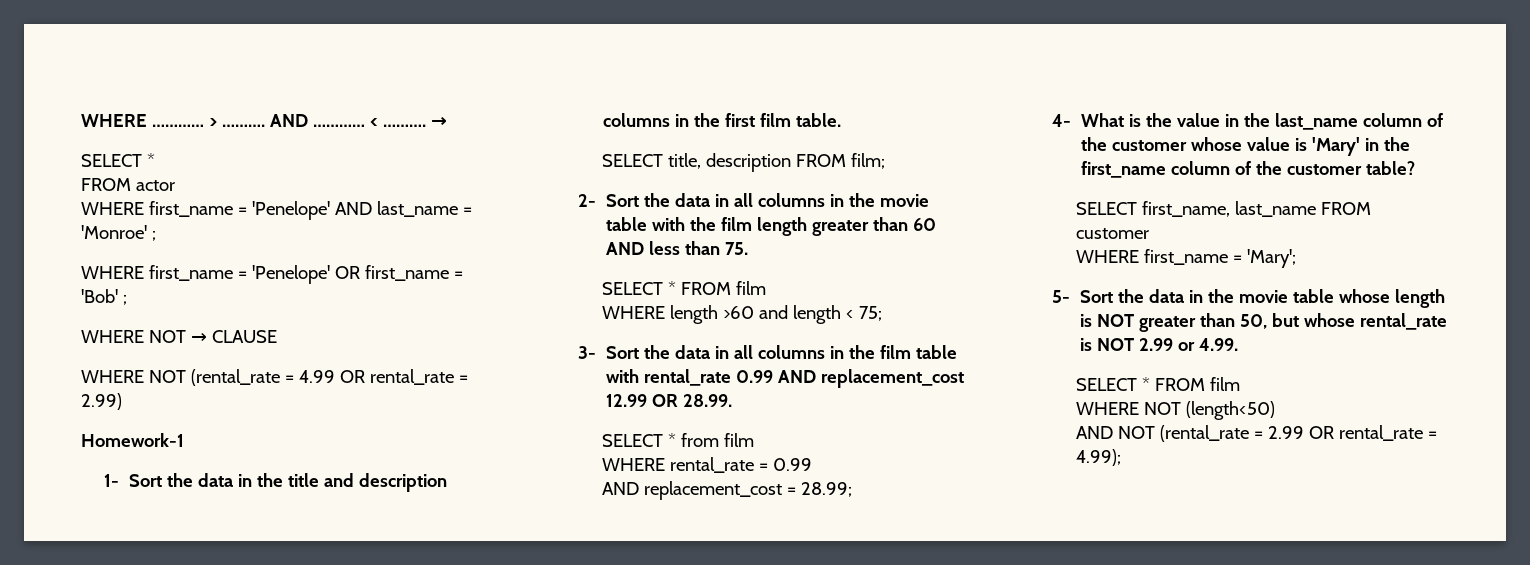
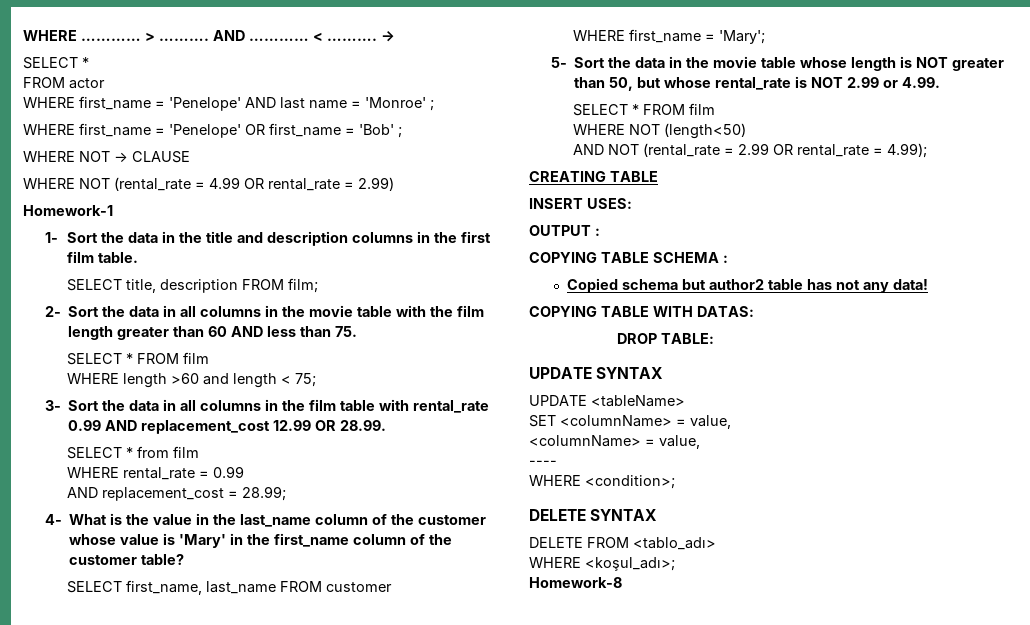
[376,201,458,217] last_name -> [280,97,347,109] last name
(1121, 457) none -> [529,171,658,182] [529,198,632,209] [529,225,600,236] [529,252,728,263] [566,278,928,293] [529,306,754,317] [616,333,714,344] [529,367,664,379] [529,395,685,407] [529,415,731,429] [529,435,700,449] [529,460,557,466] [529,475,675,489] [529,509,658,521] [529,537,716,550] [529,557,675,571] [529,577,622,588] // CREATING TABLE // INSERT USES: // OUTPUT : // COPYING TABLE SCHEMA : // Copied schema but author2 table has not any data! // COPYING TABLE WITH DATAS: // DROP TABLE: // UPDATE SYNTAX // UPDATE <tableName> // SET <columnName> = value, // <columnName> = value, // ---- // WHERE <condition>; // DELETE SYNTAX // DELETE FROM <tablo_adı> // WHERE <koşul_adı>; // Homework-8

